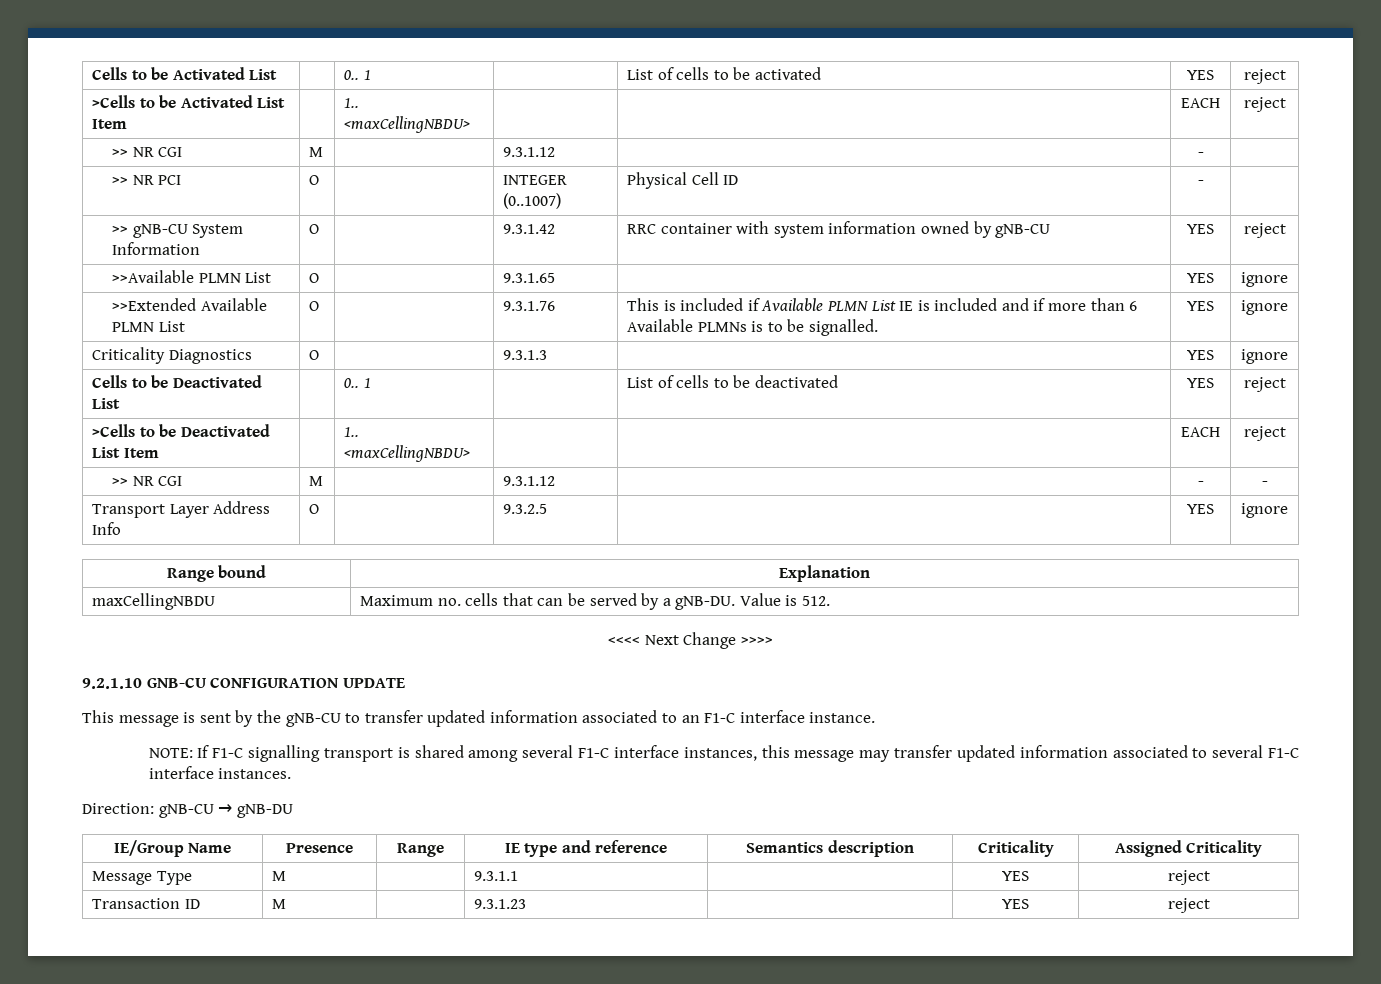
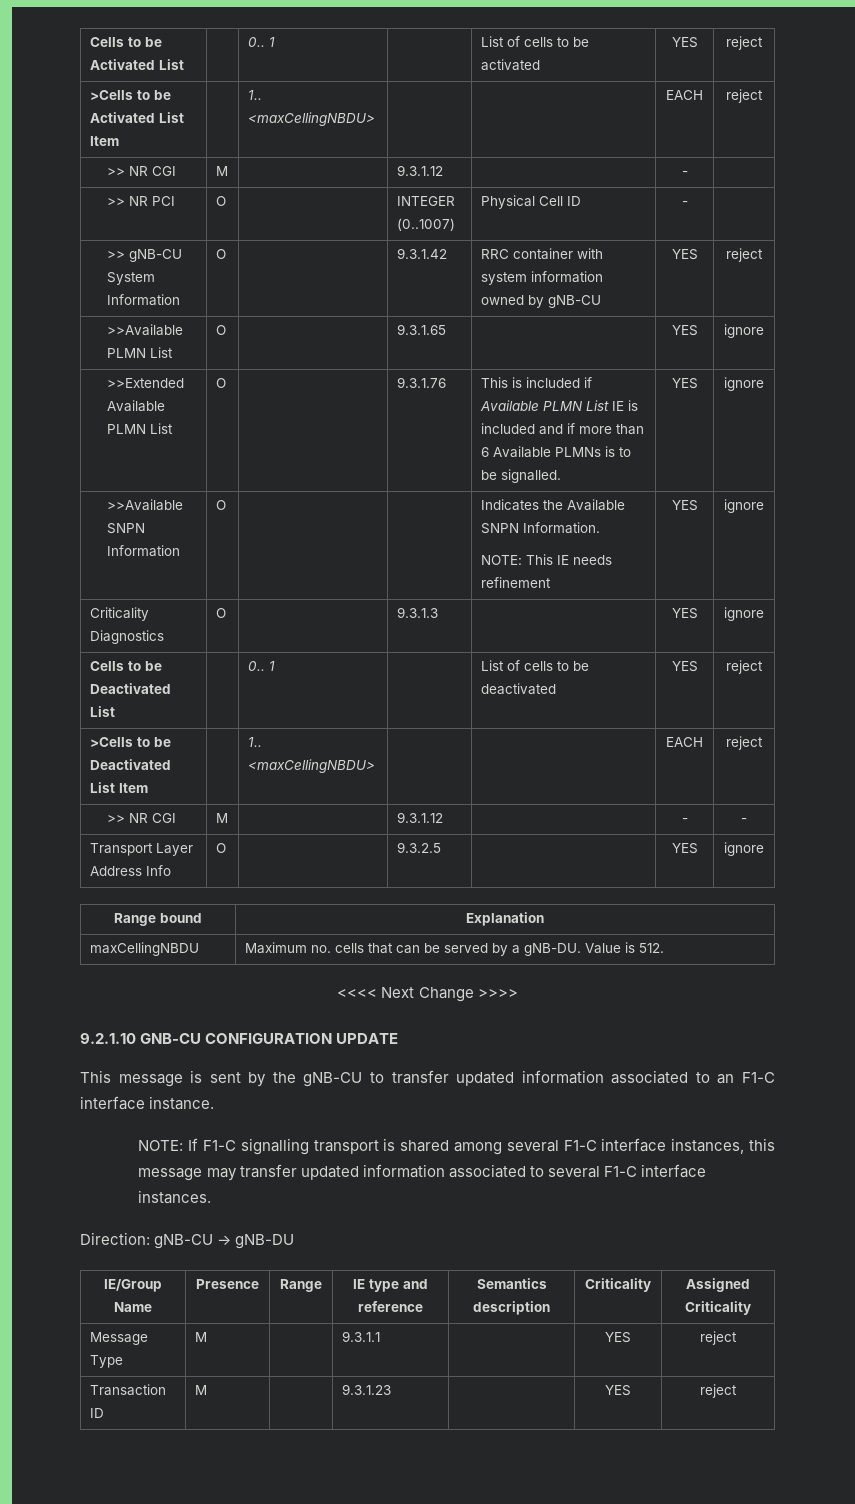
(1288, 307) none -> [107,499,184,511] [107,523,146,534] [107,545,181,557] [215,500,226,510] [480,499,625,511] [480,522,600,534] [480,554,612,565] [480,577,551,588] [671,500,698,511] [724,499,764,513] // >>Available SNPN Information | O | | | Indicates the Available SNPN Information. // NOTE: This IE needs refinement | YES | ignore

